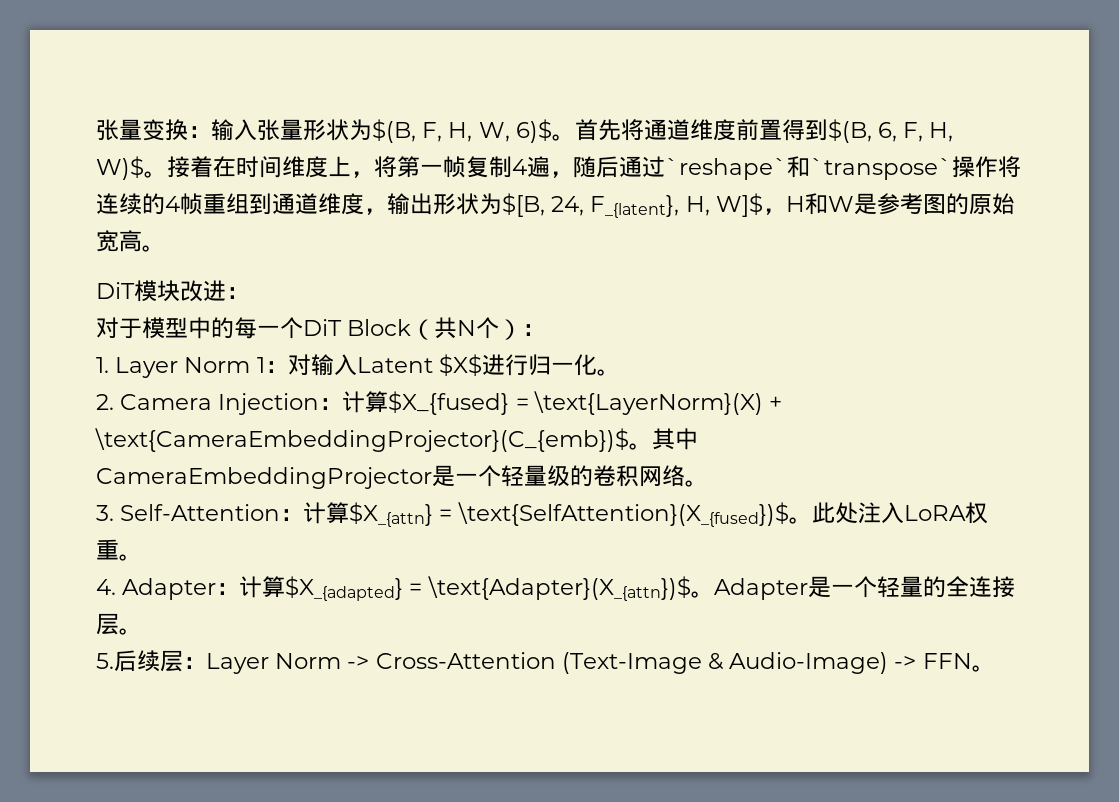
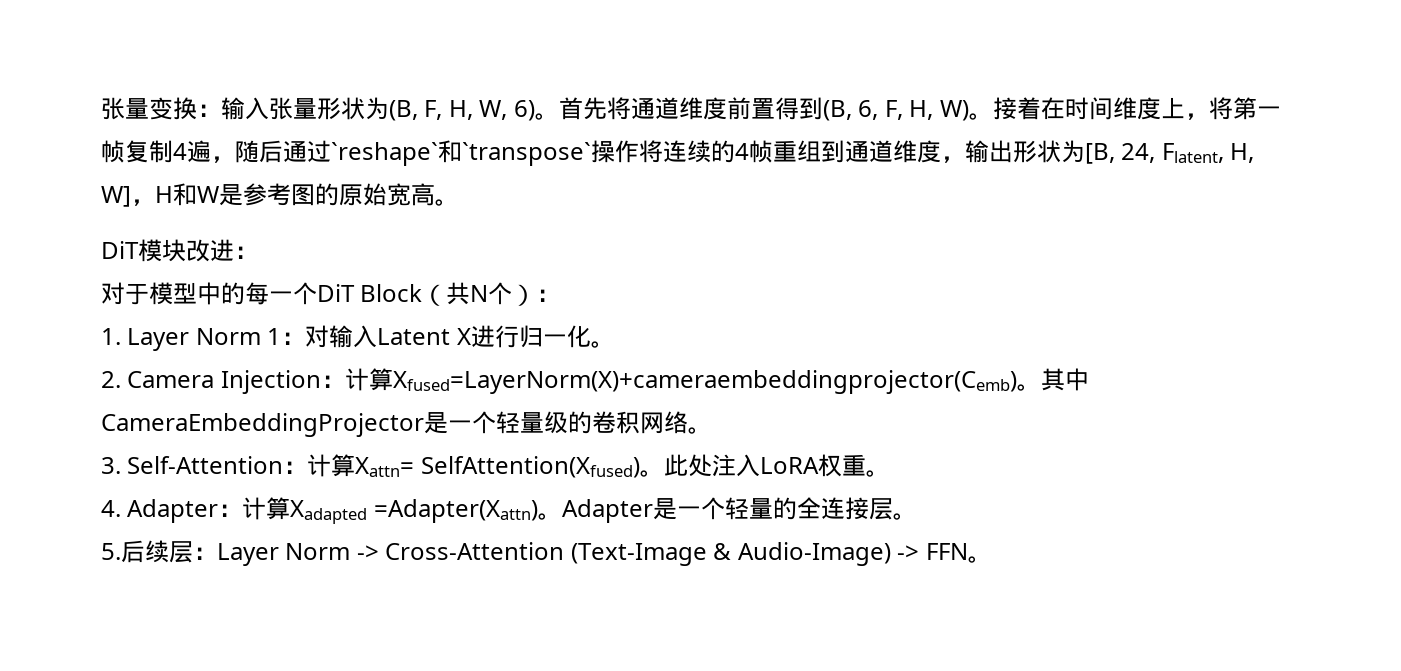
[372,119,416,143] $(B, -> [389,100,418,121] (B,
[515,119,552,143] 6)$ -> [513,100,535,121] 6)
[827,119,872,143] $(B, -> [822,100,852,121] (B,
[96,156,144,180] W)$ -> [939,100,969,121] W)
[502,193,763,218] $[B, 24, F_{latent}, H, W]$ -> [1085,143,1255,164] [101,186,131,207] [B, 24, Flatent, H, W]
[438,354,482,376] $X$ -> [456,328,471,345] X
[388,391,783,415] [95,428,629,452] $X_{fused} = \text{LayerNorm}(X) + \text{CameraEmbeddingProjector}(C_{emb})$ -> [392,370,1017,394] Xfused=LayerNorm(X)+cameraembeddingprojector(Cemb)
[349,502,789,527] $X_{attn} = \text{SelfAttention}(X_{fused})$ -> [355,456,640,478] Xattn= SelfAttention(Xfused)
[285,576,691,601] $X_{adapted} = \text{Adapter}(X_{attn})$ -> [290,499,538,524] Xadapted =Adapter(Xattn)

